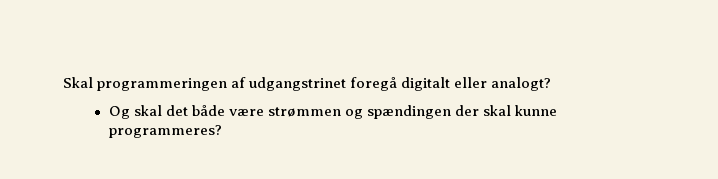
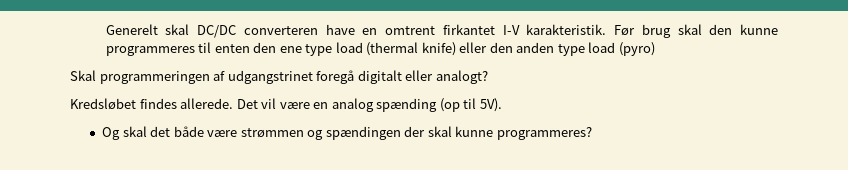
(63, 82) none -> [105,24,779,38] [105,42,655,56] Generelt skal DC/DC converteren have en omtrent firkantet I-V karakteristik. Før brug skal den kunne programmeres til enten den ene type load (thermal knife) eller den anden type load (pyro) //
(552, 84) none -> [70,98,502,112] // Kredsløbet findes allerede. Det vil være en analog spænding (op til 5V).

